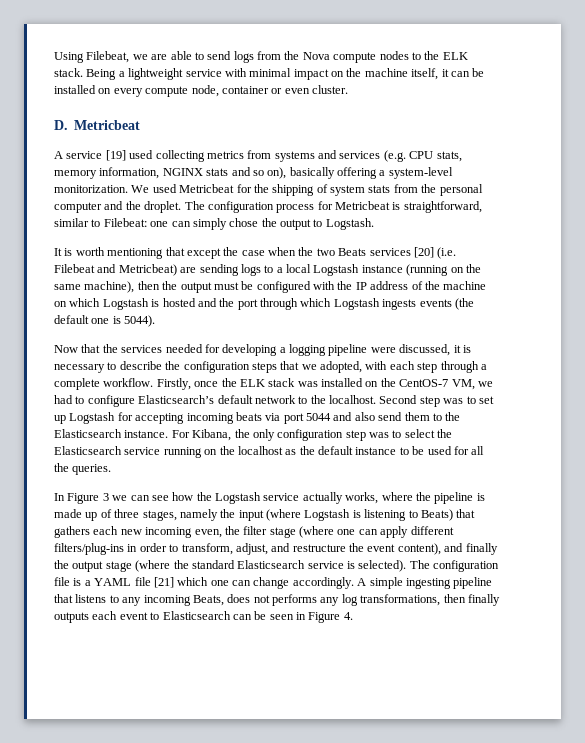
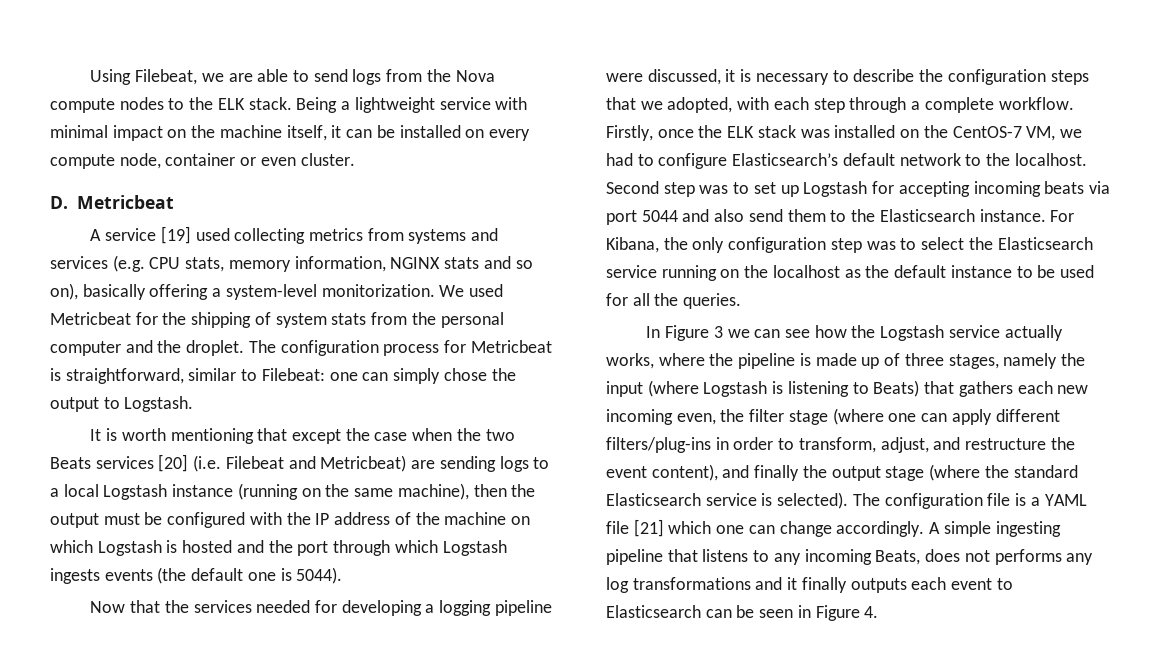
[360,594,466,606] transformations, then -> [632,577,798,590] transformations and it

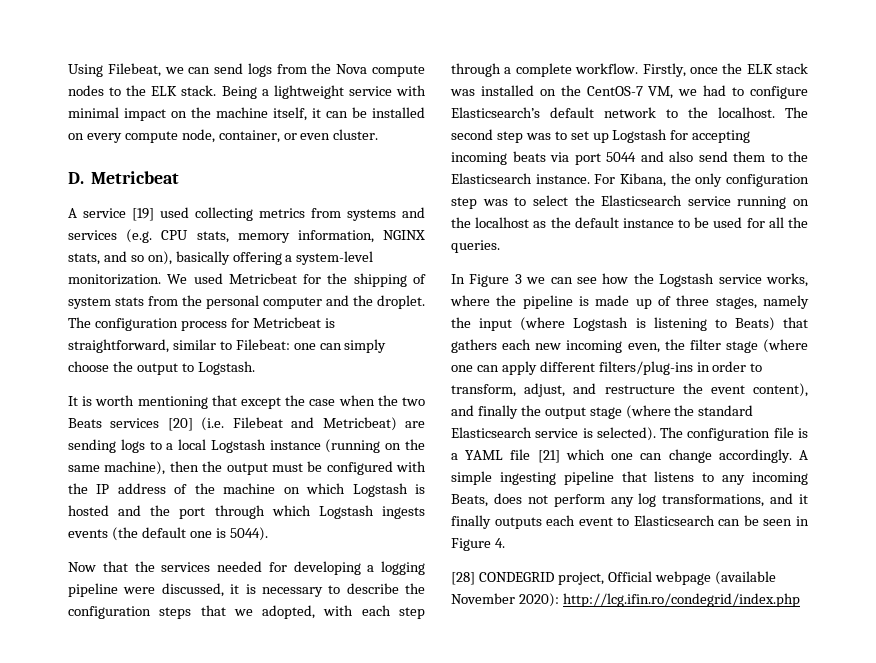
[228,69,310,82] are able to -> [188,67,211,74] can
[165,153,236,166] container -> [218,130,280,143] container,
[444,257,480,269] stats -> [68,253,100,265] stats,
[443,368,487,381] chose -> [68,361,109,372] choose
[606,181,659,194] Second -> [785,107,808,118] [451,129,493,140] The second
[1004,325,1063,341] actually -> (762, 279) none
[994,549,1062,565] performs -> [553,494,605,507] perform
[632,577,751,590] transformations -> [662,494,765,507] transformations,
(879, 612) none -> [451,571,776,585] [451,593,800,607] // [28] CONDEGRID project, Official webpage (available November 2020): http://lcg.ifin.ro/condegrid/index.php

